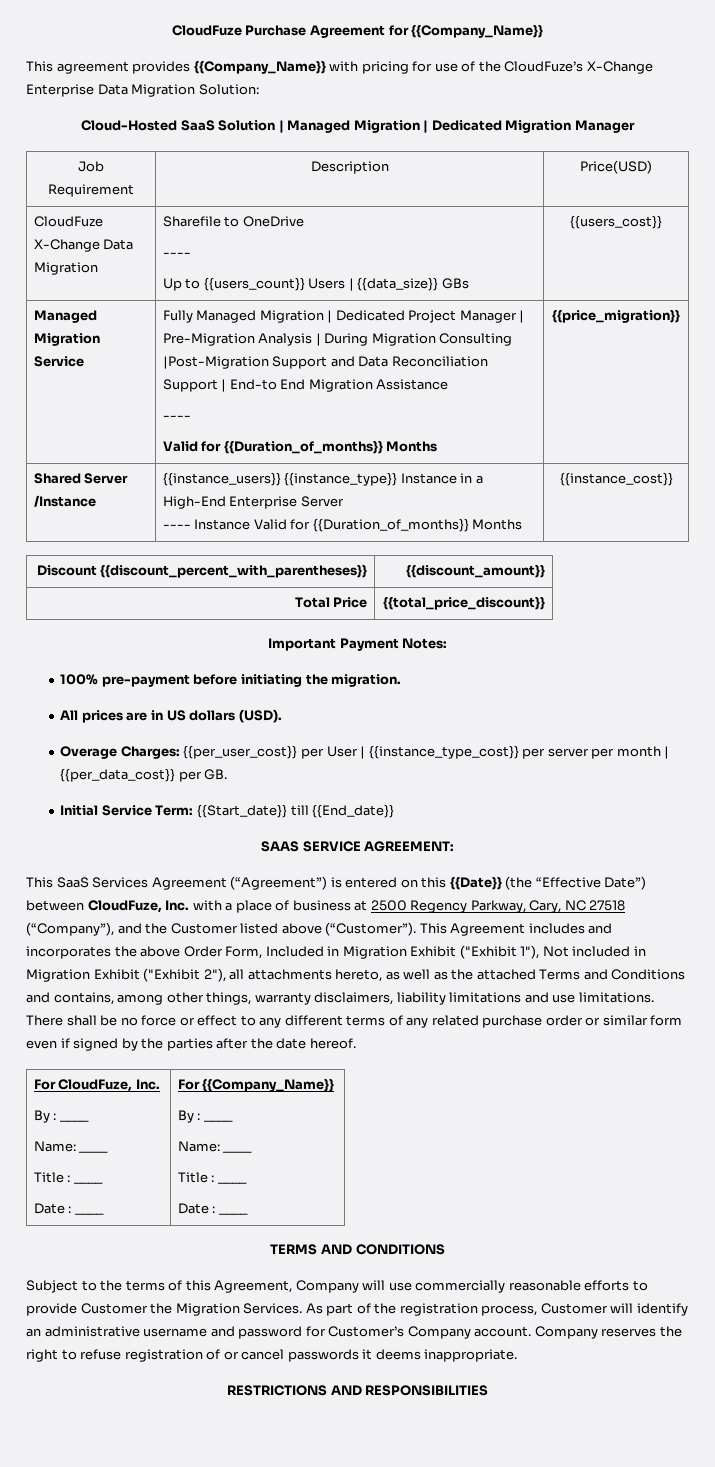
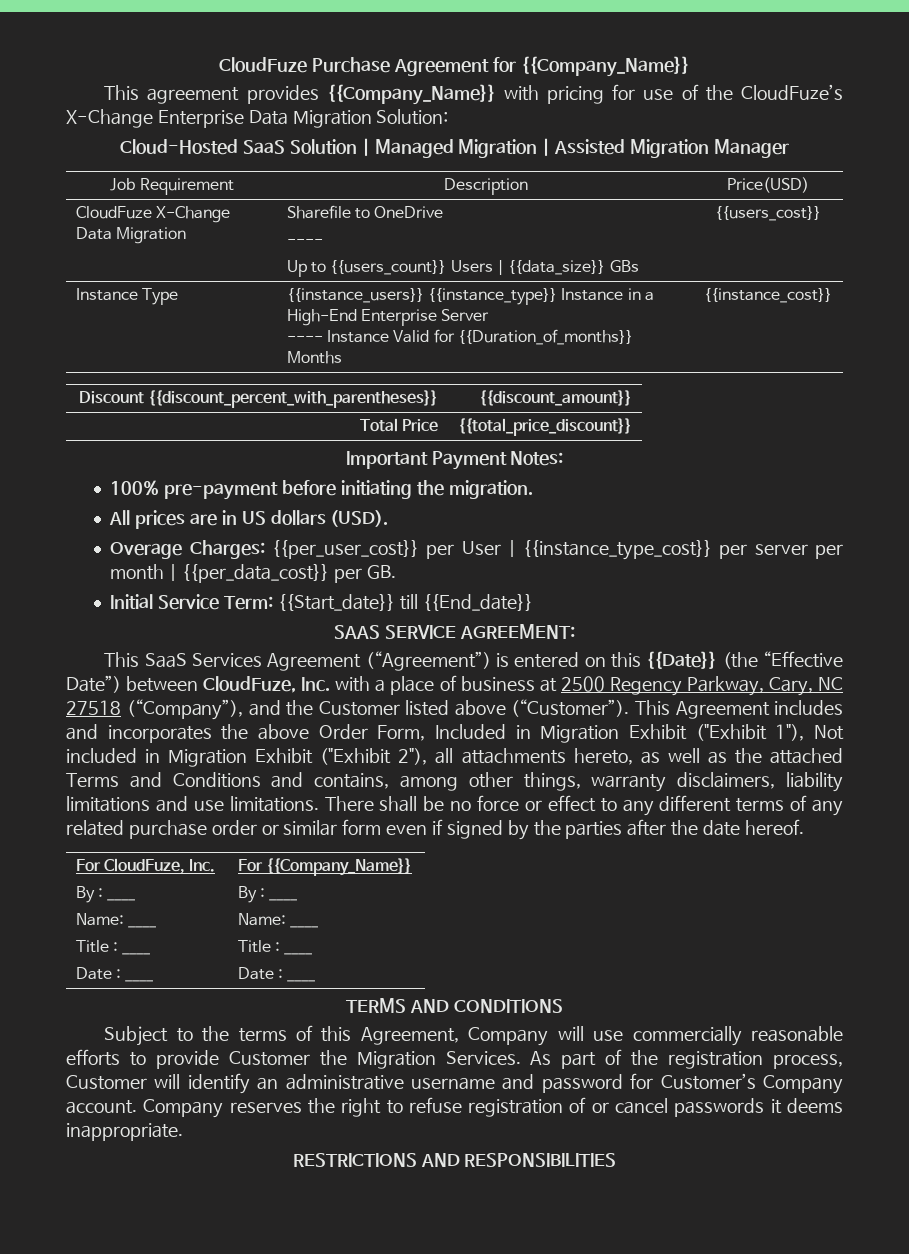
[431,120,502,131] Dedicated -> [554,139,626,155] Assisted
[33,310,97,323] [33,333,100,346] [33,356,84,367] [162,310,525,323] [162,333,513,346] [162,356,488,369] [162,379,449,392] [162,415,191,420] [162,440,438,454] [552,309,680,323] [33,473,129,484] [33,495,96,507] Managed Migration Service | Fully Managed Migration | Dedicated Project Manager | Pre-Migration Analysis | During Migration Consulting |Post-Migration Support and Data Reconciliation Support | End-to End Migration Assistance // ---- // Valid for {{Duration_of_months}} Months | {{price_migration}} // Shared Server /Instance -> [75,288,179,305] Instance Type

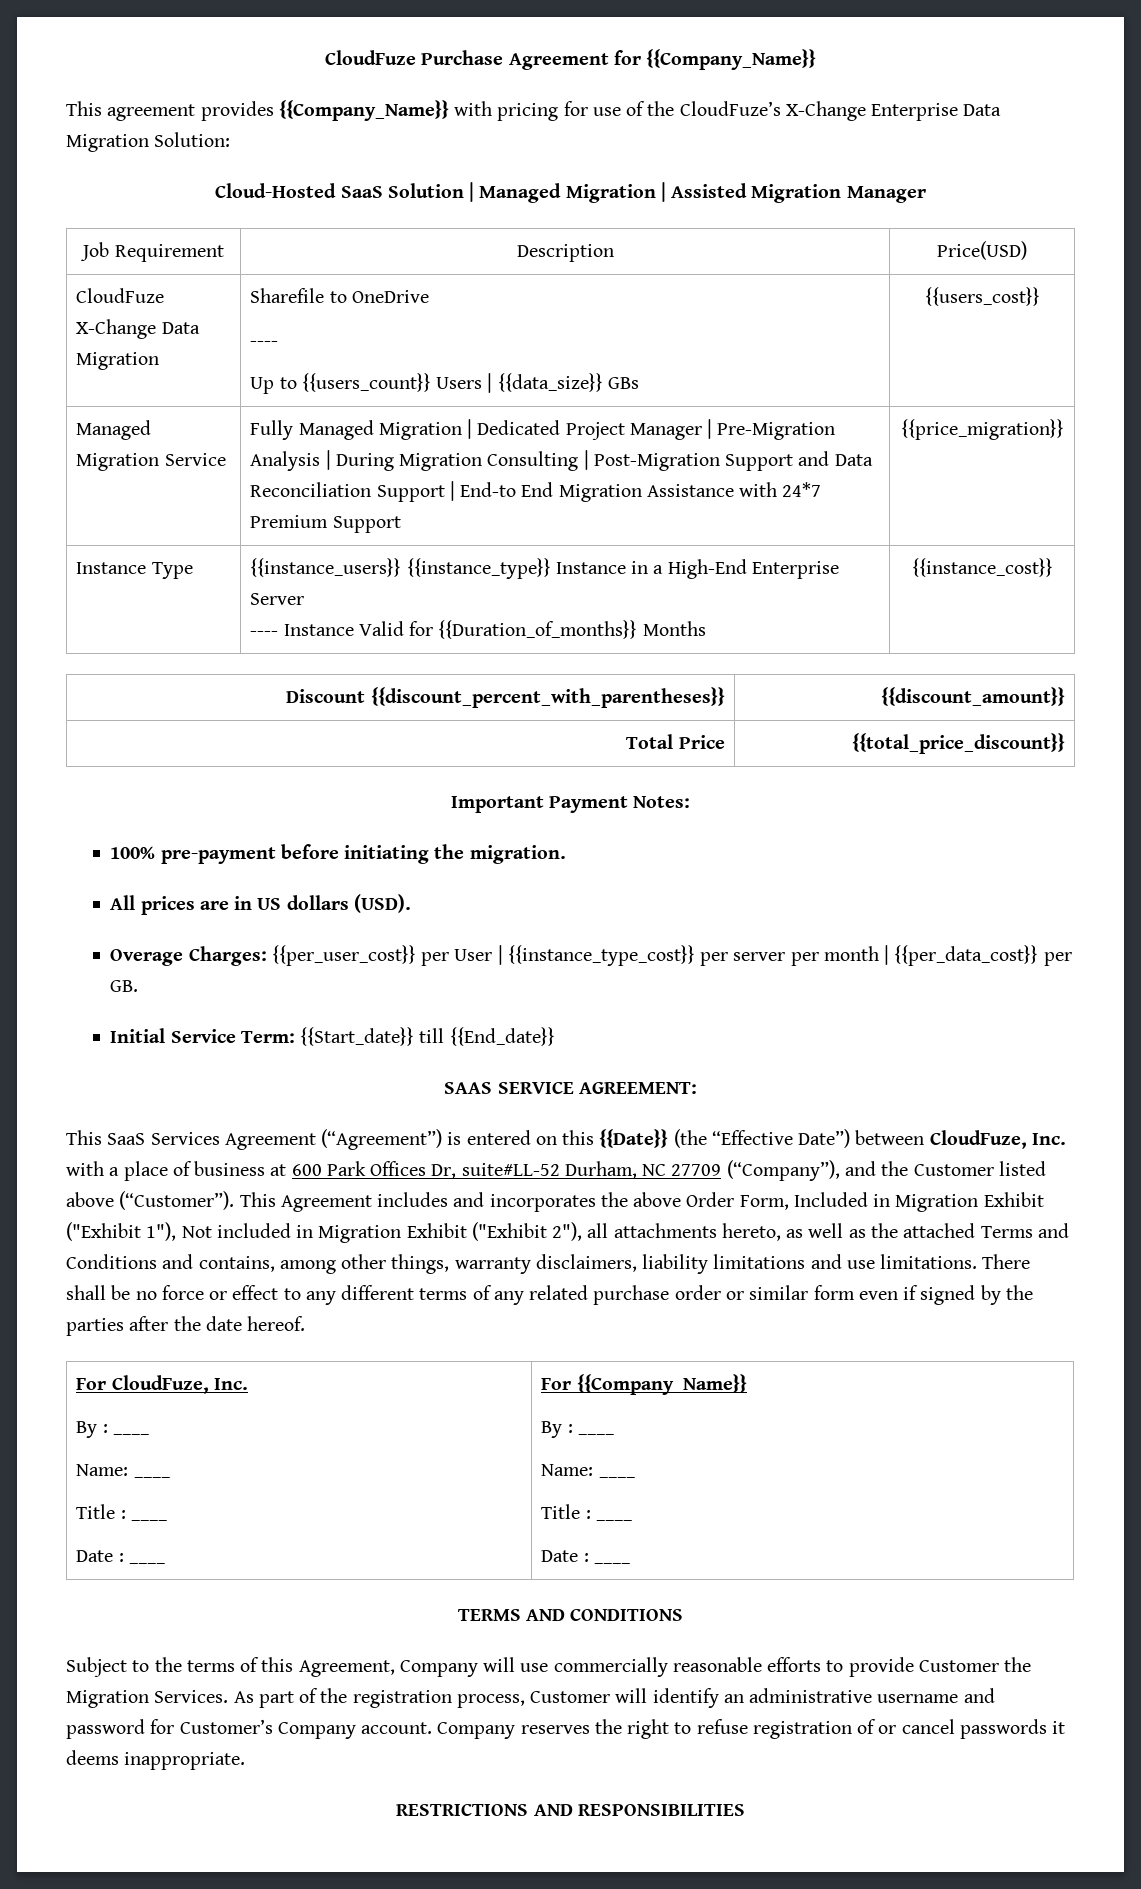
(821, 213) none -> [76,420,152,440] [76,453,226,471] [250,419,836,440] [250,450,873,471] [250,481,822,502] [250,515,401,533] [900,419,1064,440] // Managed Migration Service | Fully Managed Migration | Dedicated Project Manager | Pre-Migration Analysis | During Migration Consulting | Post-Migration Support and Data Reconciliation Support | End-to End Migration Assistance with 24*7 Premium Support | {{price_migration}}
[560,676,843,696] [66,700,121,715] 2500 Regency Parkway, Cary, NC 27518 -> [291,1161,722,1179] 600 Park Offices Dr, suite#LL-52 Durham, NC 27709

